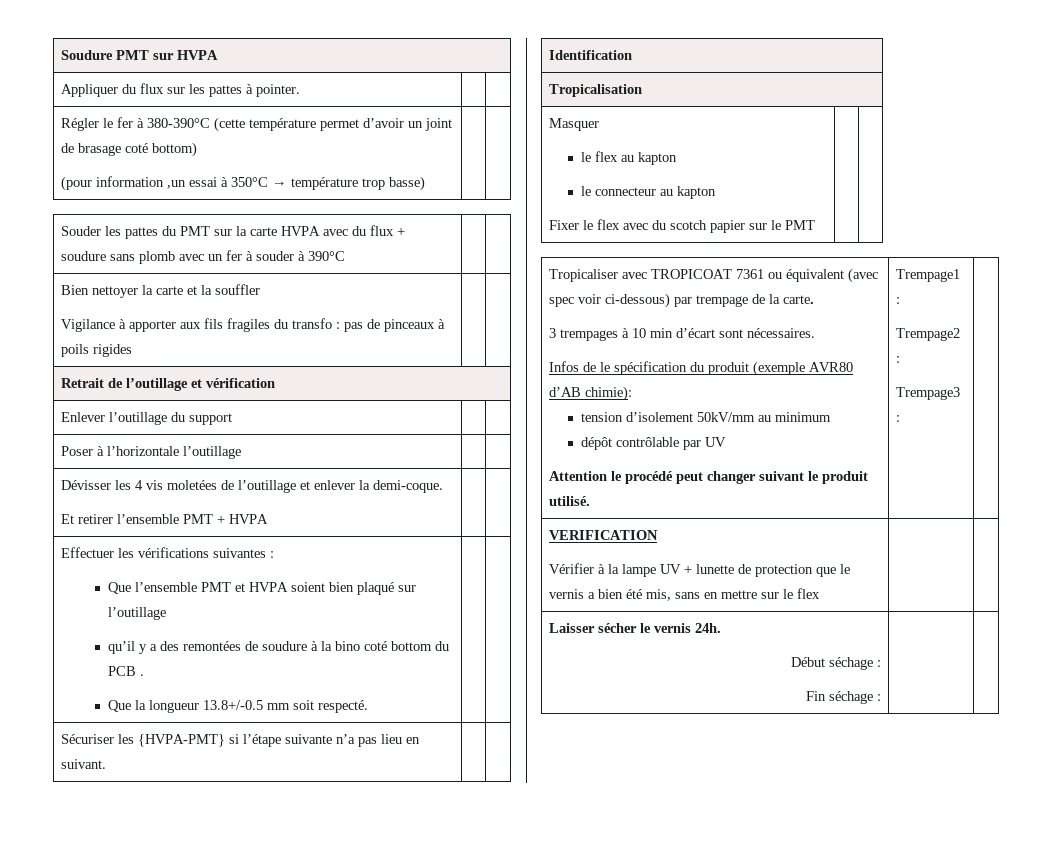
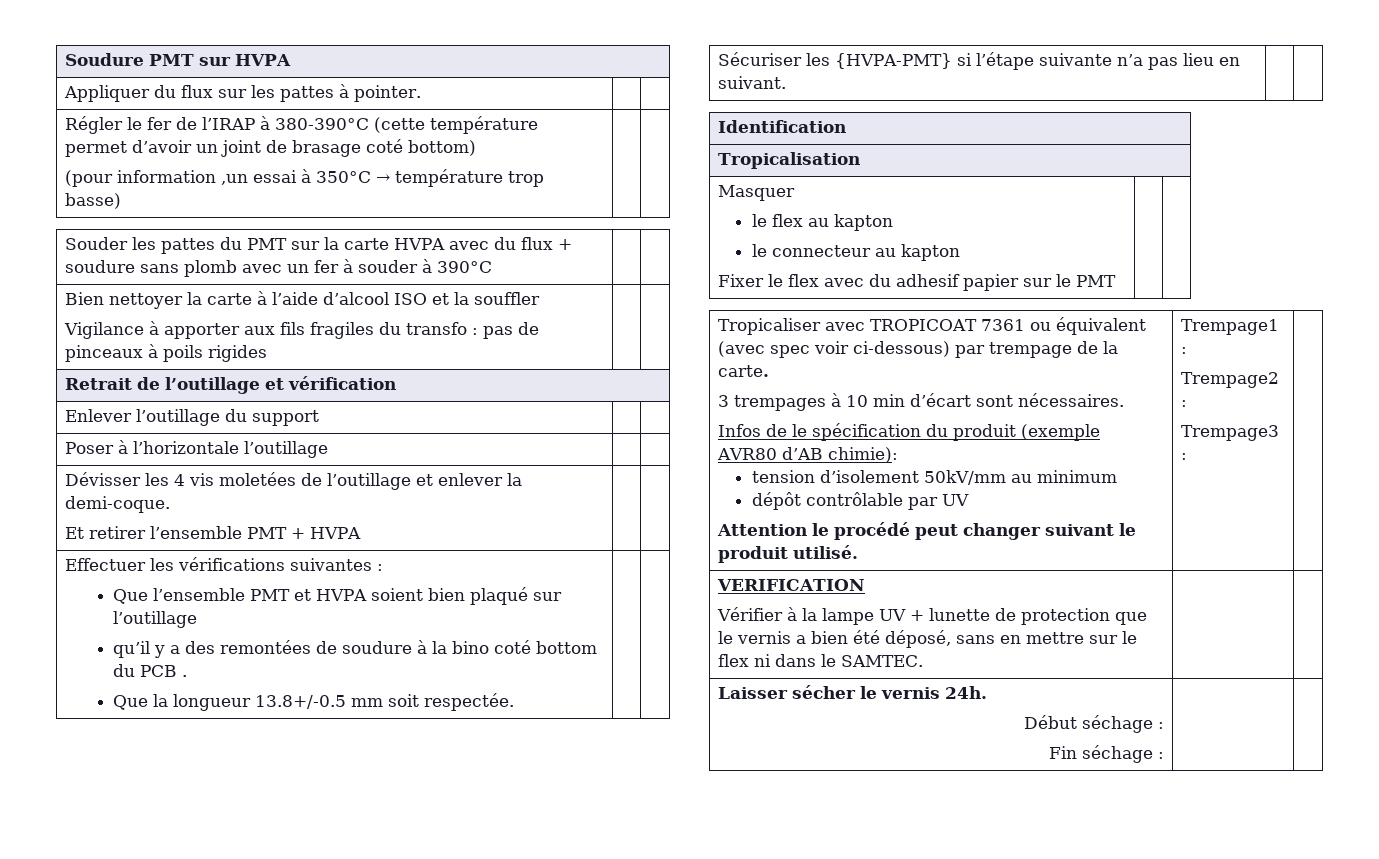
(134, 122) none -> [176,117,256,130] de l’IRAP
(184, 290) none -> [257,291,428,305] à l’aide d’alcool ISO
[317,700,368,713] respecté. -> [424,693,515,711] respectée.
[670,220,708,230] scotch -> [896,274,961,287] adhesif
[646,589,672,601] mis, -> [885,630,952,648] déposé,
(821, 593) none -> [754,654,924,667] ni dans le SAMTEC.

